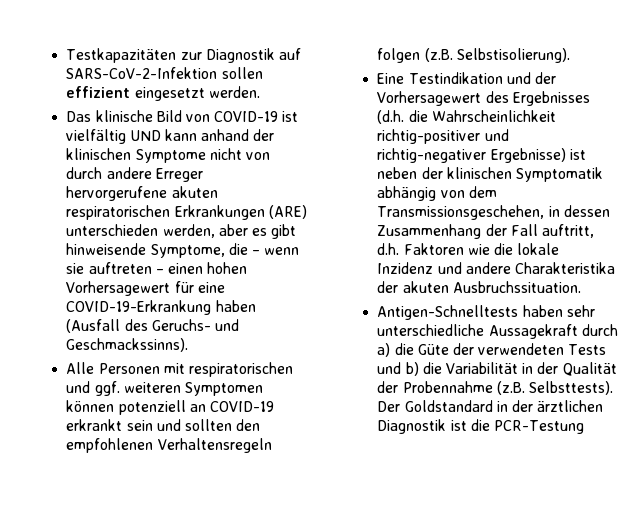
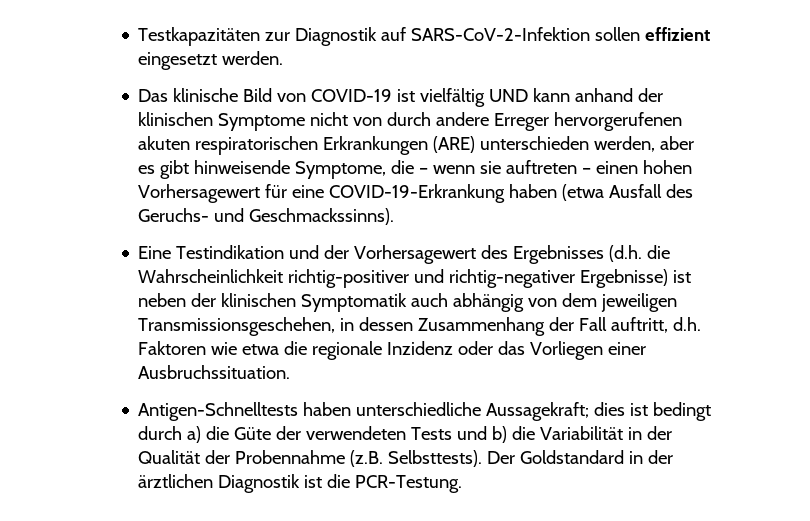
[66,186,168,201] hervorgerufene -> [554,112,683,131] hervorgerufenen
[66,319,121,333] (Ausfall -> [562,184,663,201] (etwa Ausfall
[66,362,293,377] [66,381,263,396] [66,400,274,415] [66,419,261,431] [66,438,272,453] [377,48,570,63] // Alle Personen mit respiratorischen und ggf. weiteren Symptomen können potenziell an COVID-19 erkrankt sein und sollten den empfohlenen Verhaltensregeln folgen (z.B. Selbstisolierung). -> (395, 216) none
(603, 174) none -> [411,293,449,307] auch
(497, 192) none -> [601,293,678,312] jeweiligen
[493,243,560,255] [377,262,615,274] [377,281,581,293] [377,305,595,320] [377,324,578,339] die lokale Inzidenz und andere Charakteristika der akuten Ausbruchssituation. // Antigen-Schnelltests haben sehr unterschiedliche Aussagekraft -> [242,341,647,360] [138,365,291,379] [138,402,712,421] etwa die regionale Inzidenz oder das Vorliegen einer Ausbruchssituation. // Antigen-Schnelltests haben unterschiedliche Aussagekraft; dies ist bedingt
[493,420,584,434] PCR-Testung -> [355,475,463,493] PCR-Testung.

